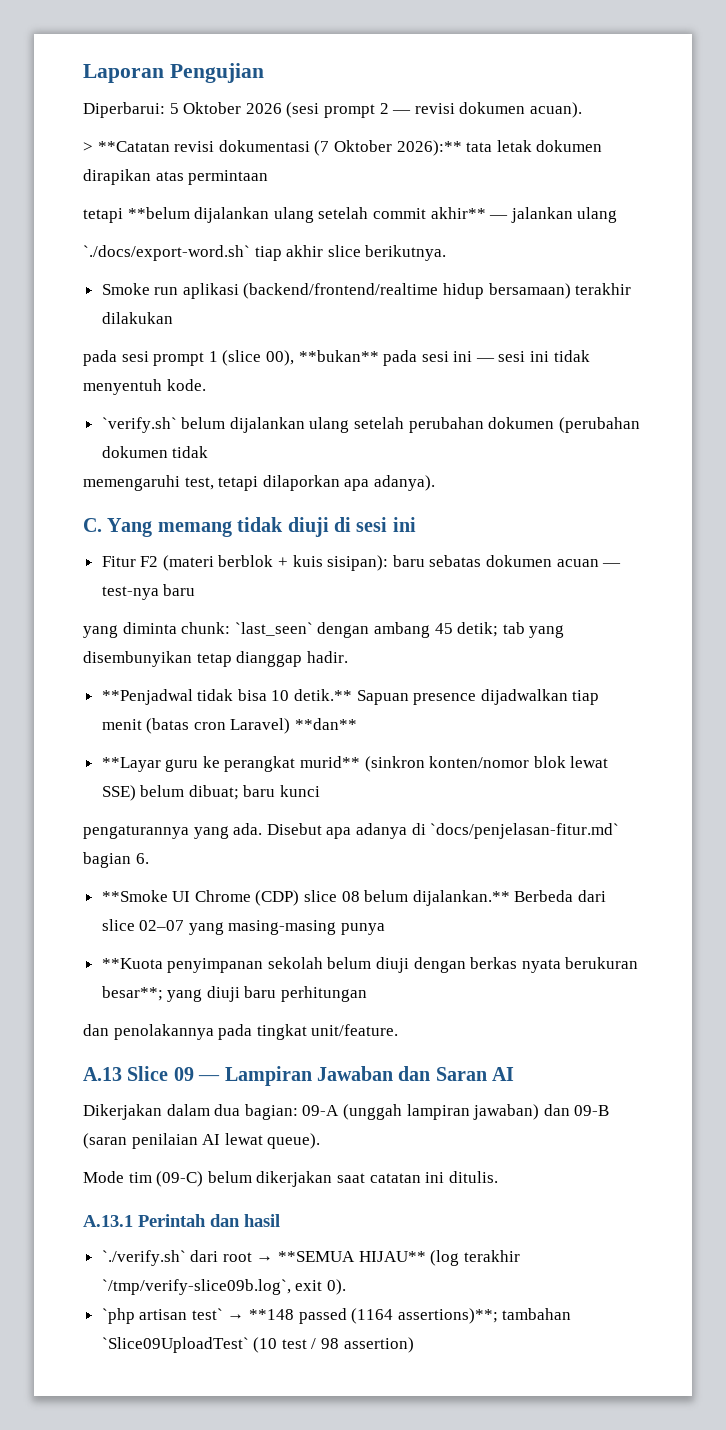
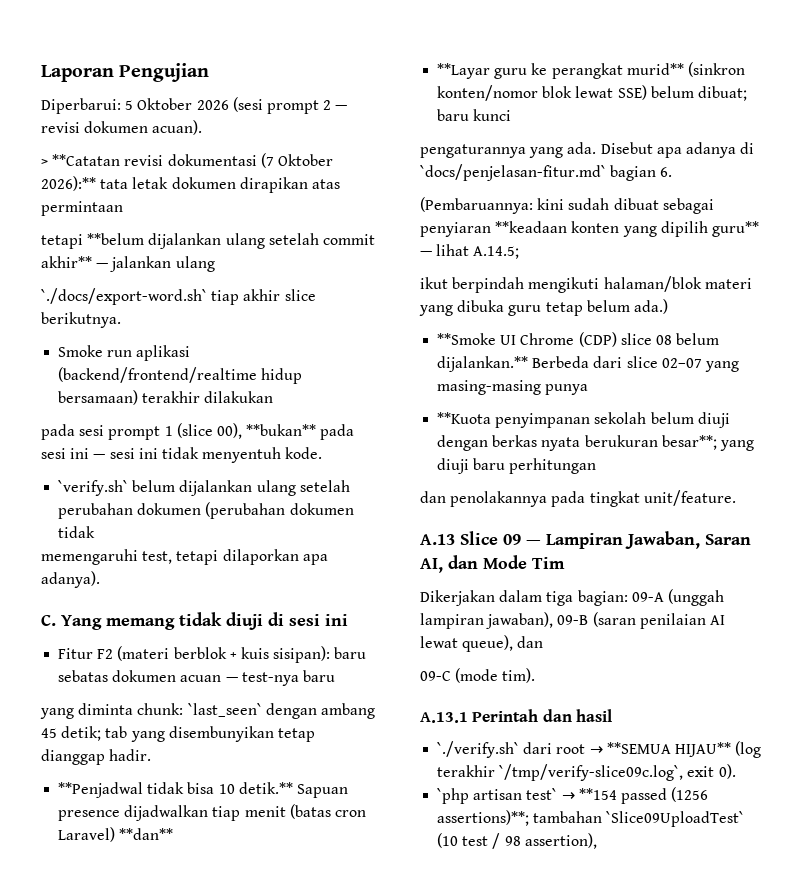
(149, 858) none -> [420,197,714,214] [420,221,759,237] [420,244,520,259] [420,276,752,293] [419,299,668,316] // (Pembaruannya: kini sudah dibuat sebagai penyiaran **keadaan konten yang dipilih guru** — lihat A.14.5; // ikut berpindah mengikuti halaman/blok materi yang dibuka guru tetap belum ada.)
[317,1066,515,1081] Jawaban dan Saran AI -> [625,531,751,549] [420,555,565,573] Jawaban, Saran AI, dan Mode Tim
[214,1104,241,1116] dua -> [546,591,574,606] tiga
[473,1104,570,1120] jawaban) dan -> [486,612,554,629] jawaban),
[267,1133,321,1149] [83,1171,498,1187] queue). // Mode tim (09-C) belum dikerjakan saat catatan ini ditulis. -> [462,635,544,652] [420,668,536,683] queue), dan // 09-C (mode tim).
[101,1279,291,1295] `/tmp/verify-slice09b.log`, -> [499,764,684,781] `/tmp/verify-slice09c.log`,
[249,1308,394,1324] **148 passed (1164 -> [578,787,709,804] **154 passed (1256
[343,1337,414,1353] assertion) -> [524,833,597,849] assertion),

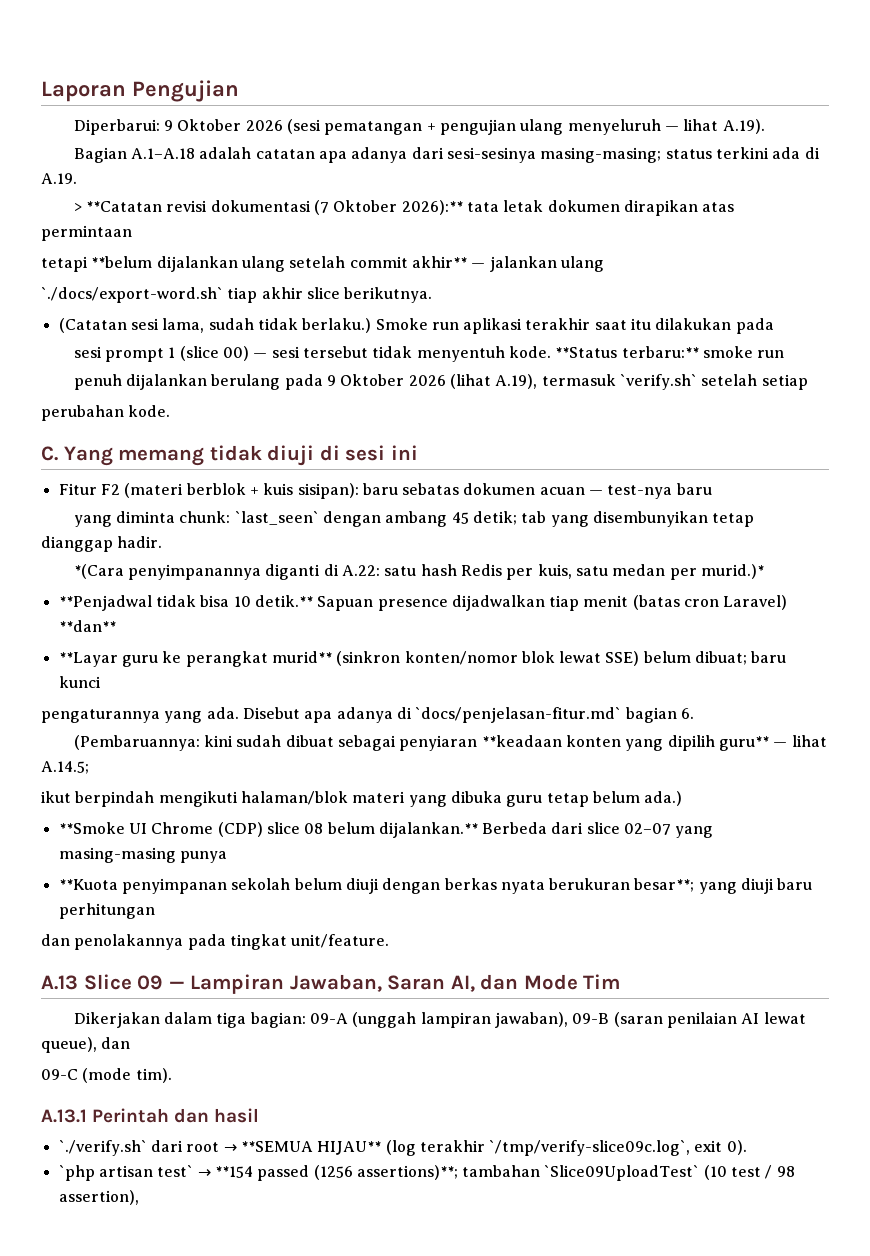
[125,100,134,110] 5 -> [164,120,174,131] 9
[266,100,348,114] [41,120,203,135] prompt 2 — revisi dokumen acuan). -> [324,119,765,135] [73,147,820,163] [41,173,77,184] pematangan + pengujian ulang menyeluruh — lihat A.19). // Bagian A.1–A.18 adalah catatan apa adanya dari sesi-sesinya masing-masing; status terkini ada di A.19.
[58,345,191,361] [58,367,303,384] [58,390,201,405] Smoke run aplikasi (backend/frontend/realtime hidup bersamaan) terakhir -> [58,318,652,334] (Catatan sesi lama, sudah tidak berlaku.) Smoke run aplikasi terakhir saat itu
[41,424,75,440] // pada -> [735,318,774,334] pada //
[216,423,355,440] [41,448,90,459] 00), **bukan** pada sesi ini -> [223,346,250,361] 00)
[138,448,158,459] ini -> [302,346,368,358] tersebut
[58,480,350,496] [58,502,354,519] [58,526,96,538] [41,549,328,565] [41,571,100,588] // `verify.sh` belum dijalankan ulang setelah perubahan dokumen (perubahan dokumen tidak // memengaruhi test, tetapi dilaporkan apa adanya). -> [555,346,785,358] [73,374,808,390] [41,405,171,421] **Status terbaru:** smoke run // penuh dijalankan berulang pada 9 Oktober 2026 (lihat A.19), termasuk `verify.sh` setelah setiap // perubahan kode.
(152, 755) none -> [73,564,764,580] // *(Cara penyimpanannya diganti di A.22: satu hash Redis per kuis, satu medan per murid.)*

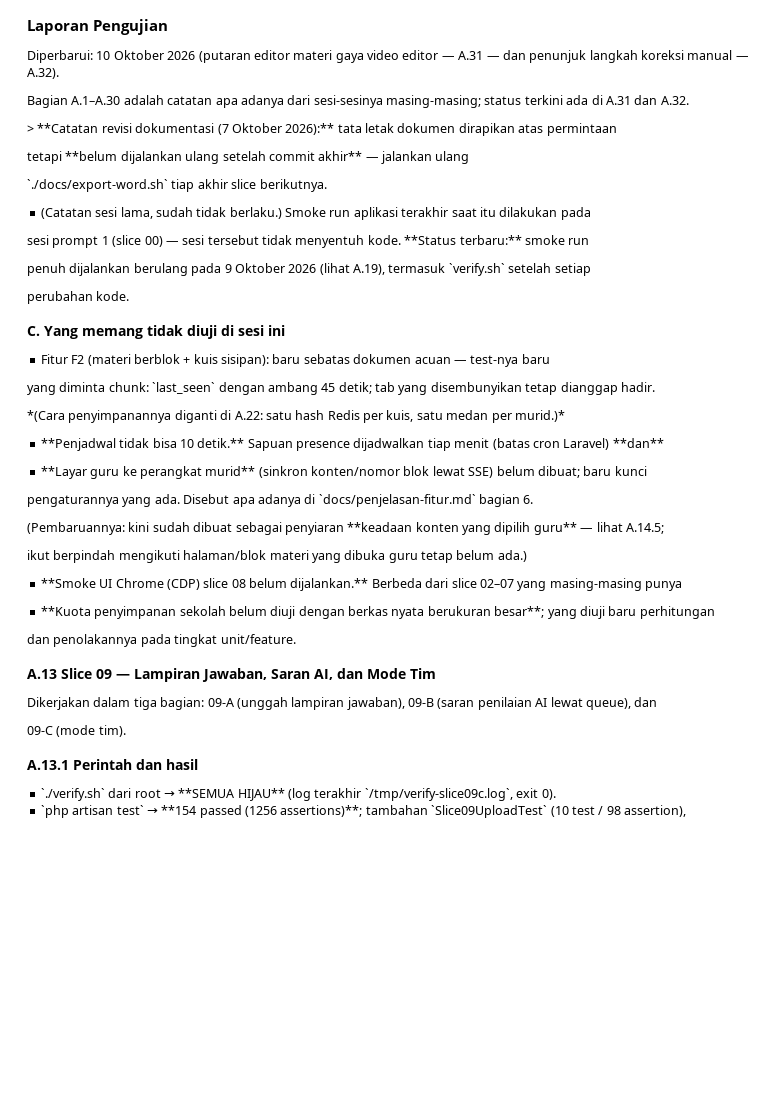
[164,119,765,135] 9 Oktober 2026 (sesi pematangan + pengujian ulang menyeluruh — lihat A.19). -> [96,50,749,63] [27,68,59,79] 10 Oktober 2026 (putaran editor materi gaya video editor — A.31 — dan penunjuk langkah koreksi manual — A.32).
[131,148,196,159] A.1–A.18 -> [71,96,121,105] A.1–A.30
[41,173,77,184] A.19. -> [605,95,689,105] A.31 dan A.32.

